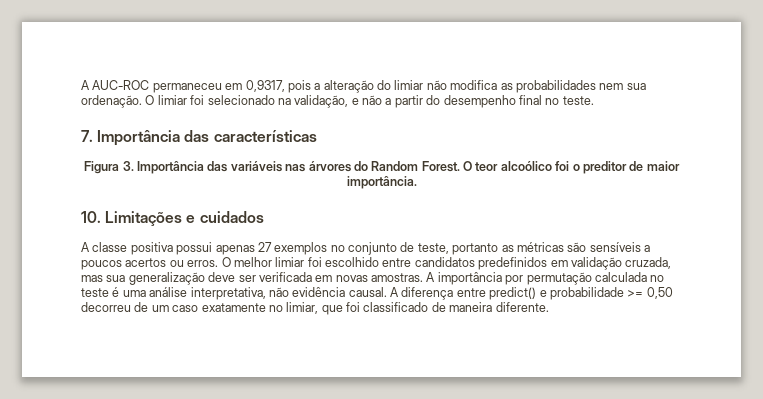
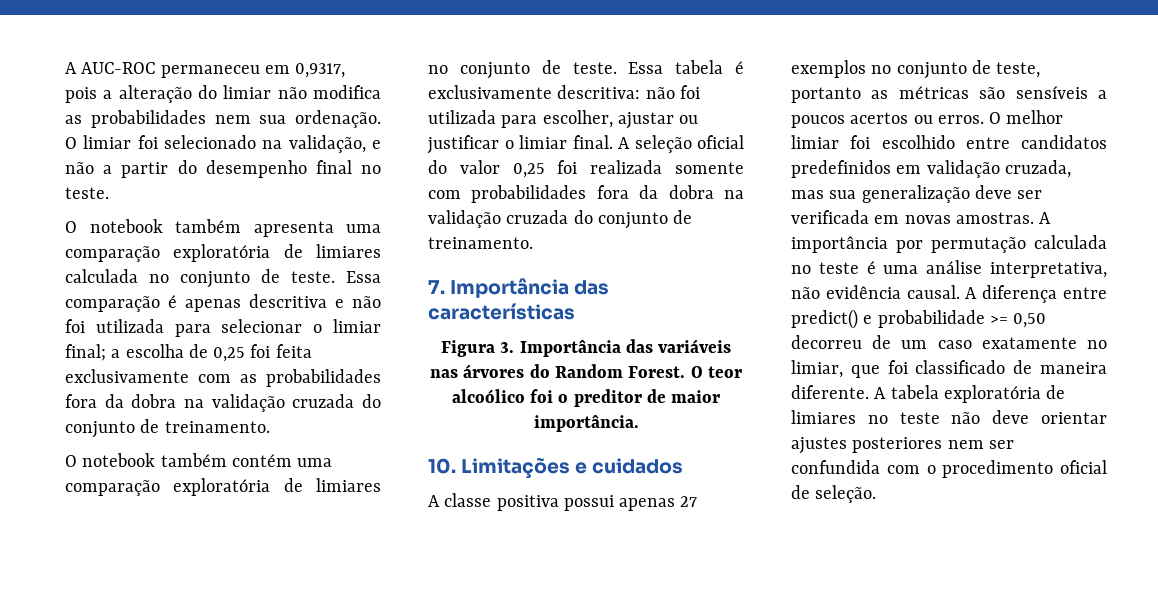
(594, 100) none -> [65,219,381,237] [65,244,381,262] [65,269,381,288] [65,294,381,312] [65,319,382,337] [65,344,312,362] [65,369,381,387] [65,394,381,412] [65,419,270,438] [65,453,333,467] [65,478,381,496] [428,60,744,79] [428,85,700,99] [428,110,699,129] [427,135,744,154] [428,160,744,178] [428,185,744,203] [428,210,693,229] [428,237,533,249] // O notebook também apresenta uma comparação exploratória de limiares calculada no conjunto de teste. Essa comparação é apenas descritiva e não foi utilizada para selecionar o limiar final; a escolha de 0,25 foi feita exclusivamente com as probabilidades fora da dobra na validação cruzada do conjunto de treinamento. // O notebook também contém uma comparação exploratória de limiares no conjunto de teste. Essa tabela é exclusivamente descritiva: não foi utilizada para escolher, ajustar ou justificar o limiar final. A seleção oficial do valor 0,25 foi realizada somente com probabilidades fora da dobra na validação cruzada do conjunto de treinamento.
(549, 307) none -> [874,385,1066,403] [791,410,1107,424] [791,437,1014,454] [791,460,1107,478] [791,485,877,503] A tabela exploratória de limiares no teste não deve orientar ajustes posteriores nem ser confundida com o procedimento oficial de seleção.

